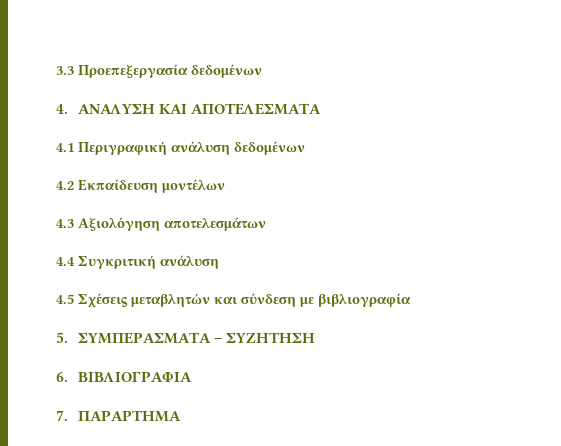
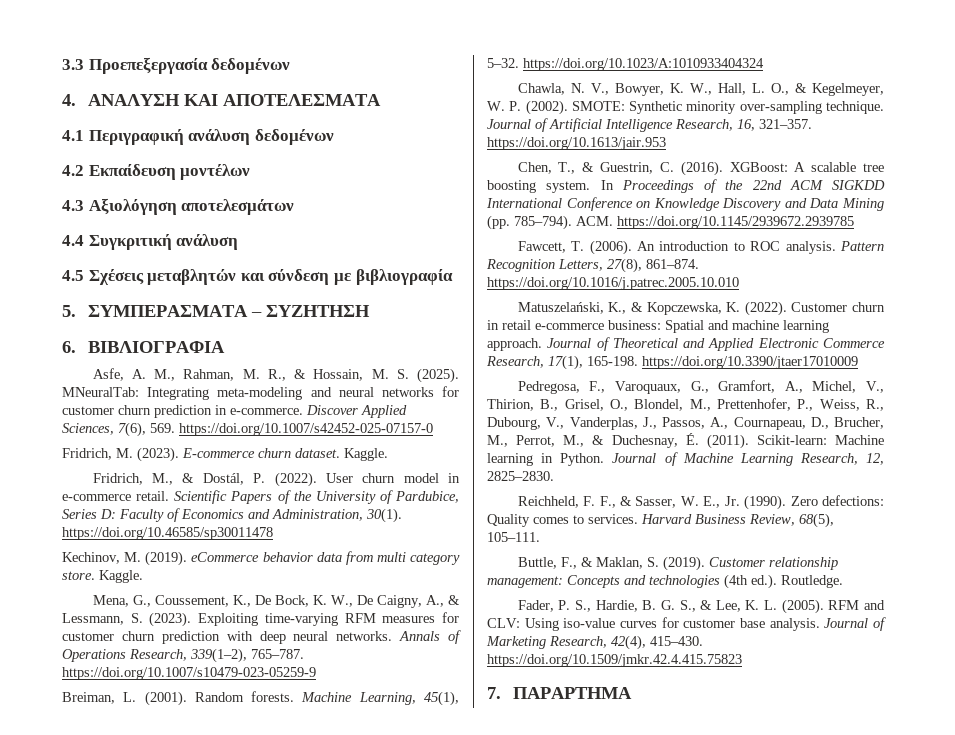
(192, 376) none -> [92,368,459,383] [62,386,460,400] [62,405,407,418] [62,422,433,437] [62,447,388,462] [92,472,460,487] [62,490,459,504] [62,508,402,523] [62,527,273,540] [62,551,460,566] [62,570,143,583] [92,595,461,608] [62,612,460,627] [62,630,461,644] [62,648,304,663] [62,667,316,680] [62,691,459,706] [487,58,764,71] [517,83,884,96] [487,100,884,115] [487,118,812,132] [487,137,666,150] [517,161,884,176] [487,179,885,193] [486,197,884,211] [487,215,854,230] [517,240,884,255] [486,258,699,273] [487,277,739,290] [517,301,885,316] [487,320,829,333] [487,337,885,351] [486,355,858,370] [517,380,884,394] [487,398,884,411] [487,417,884,430] [487,433,884,449] [487,452,884,466] [487,471,554,481] [517,495,884,510] [487,513,834,528] [487,532,540,542] [517,556,838,571] [487,574,843,589] [517,599,886,614] [487,617,886,631] [486,635,703,650] [487,654,742,667] // Asfe, A. M., Rahman, M. R., & Hossain, M. S. (2025). MNeuralTab: Integrating meta-modeling and neural networks for customer churn prediction in e-commerce. Discover Applied Sciences, 7(6), 569. https://doi.org/10.1007/s42452-025-07157-0 // Fridrich, M. (2023). E-commerce churn dataset. Kaggle. // Fridrich, M., & Dostál, P. (2022). User churn model in e-commerce retail. Scientific Papers of the University of Pardubice, Series D: Faculty of Economics and Administration, 30(1). https://doi.org/10.46585/sp30011478 // Kechinov, M. (2019). eCommerce behavior data from multi category store. Kaggle. // Mena, G., Coussement, K., De Bock, K. W., De Caigny, A., & Lessmann, S. (2023). Exploiting time-varying RFM measures for customer churn prediction with deep neural networks. Annals of Operations Research, 339(1–2), 765–787. https://doi.org/10.1007/s10479-023-05259-9 // Breiman, L. (2001). Random forests. Machine Learning, 45(1), 5–32. https://doi.org/10.1023/A:1010933404324 // Chawla, N. V., Bowyer, K. W., Hall, L. O., & Kegelmeyer, W. P. (2002). SMOTE: Synthetic minority over-sampling technique. Journal of Artificial Intelligence Research, 16, 321–357. https://doi.org/10.1613/jair.953 // Chen, T., & Guestrin, C. (2016). XGBoost: A scalable tree boosting system. In Proceedings of the 22nd ACM SIGKDD International Conference on Knowledge Discovery and Data Mining (pp. 785–794). ACM. https://doi.org/10.1145/2939672.2939785 // Fawcett, T. (2006). An introduction to ROC analysis. Pattern Recognition Letters, 27(8), 861–874. https://doi.org/10.1016/j.patrec.2005.10.010 // Matuszelański, K., & Kopczewska, K. (2022). Customer churn in retail e-commerce business: Spatial and machine learning approach. Journal of Theoretical and Applied Electronic Commerce Research, 17(1), 165-198. https://doi.org/10.3390/jtaer17010009 // Pedregosa, F., Varoquaux, G., Gramfort, A., Michel, V., Thirion, B., Grisel, O., Blondel, M., Prettenhofer, P., Weiss, R., Dubourg, V., Vanderplas, J., Passos, A., Cournapeau, D., Brucher, M., Perrot, M., & Duchesnay, É. (2011). Scikit-learn: Machine learning in Python. Journal of Machine Learning Research, 12, 2825–2830. // Reichheld, F. F., & Sasser, W. E., Jr. (1990). Zero defections: Quality comes to services. Harvard Business Review, 68(5), 105–111. // Buttle, F., & Maklan, S. (2019). Customer relationship management: Concepts and technologies (4th ed.). Routledge. // Fader, P. S., Hardie, B. G. S., & Lee, K. L. (2005). RFM and CLV: Using iso-value curves for customer base analysis. Journal of Marketing Research, 42(4), 415–430. https://doi.org/10.1509/jmkr.42.4.415.75823

